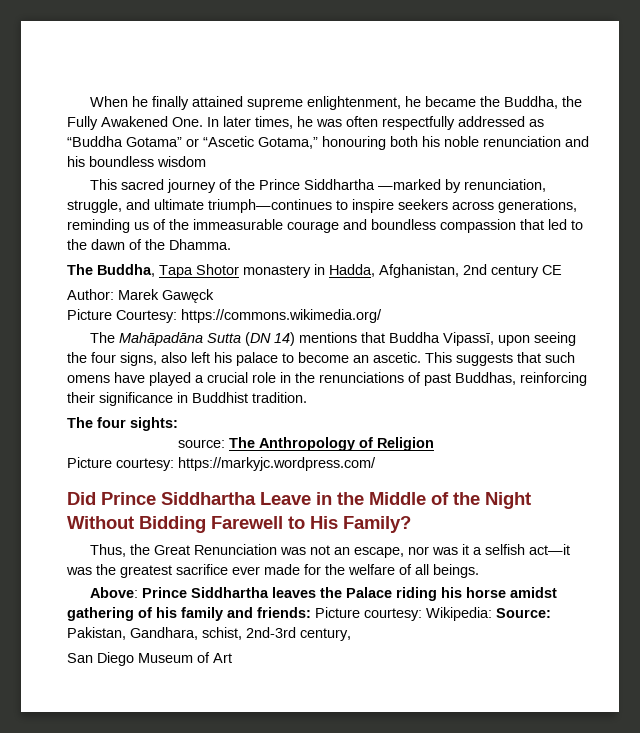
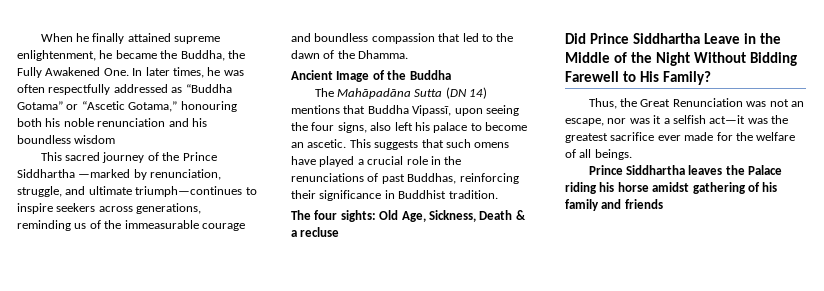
[67,264,562,278] [67,289,214,303] [67,309,382,323] The Buddha, Tapa Shotor monastery in Hadda, Afghanistan, 2nd century CE // Author: Marek Gawęck // Picture Courtesy: https://commons.wikimedia.org/ -> [291,70,451,82] Ancient Image of the Buddha
[177,437,434,451] [67,457,376,471] // source: The Anthropology of Religion // Picture courtesy: https://markyjc.wordpress.com/ -> [379,210,526,222] [291,227,340,237] Old Age, Sickness, Death & a recluse
[90,587,139,598] Above: -> (632, 154) none
[257,607,551,621] [67,627,351,641] [67,652,232,666] friends: Picture courtesy: Wikipedia: Source: Pakistan, Gandhara, schist, 2nd-3rd century, // San Diego Museum of Art -> [624,199,663,209] friends

